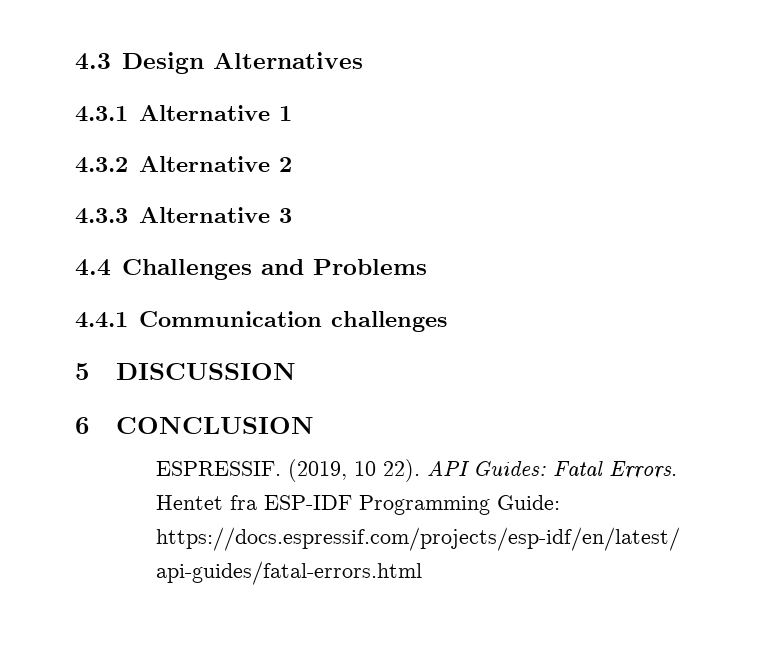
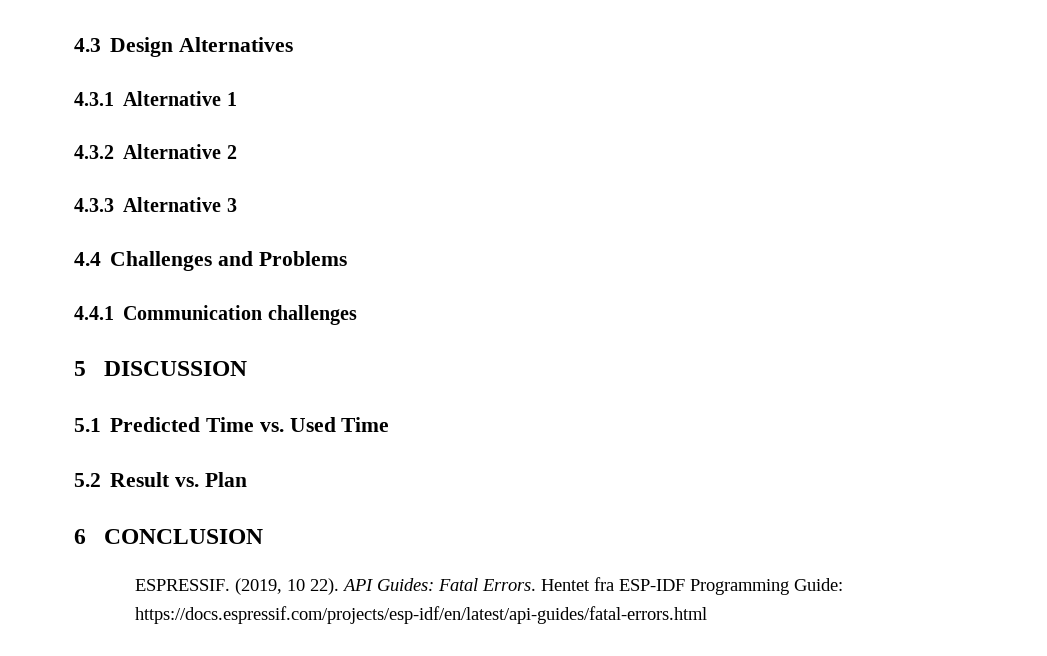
(296, 371) none -> [74,417,390,432] [74,472,247,487] // 5.1 Predicted Time vs. Used Time // 5.2 Result vs. Plan

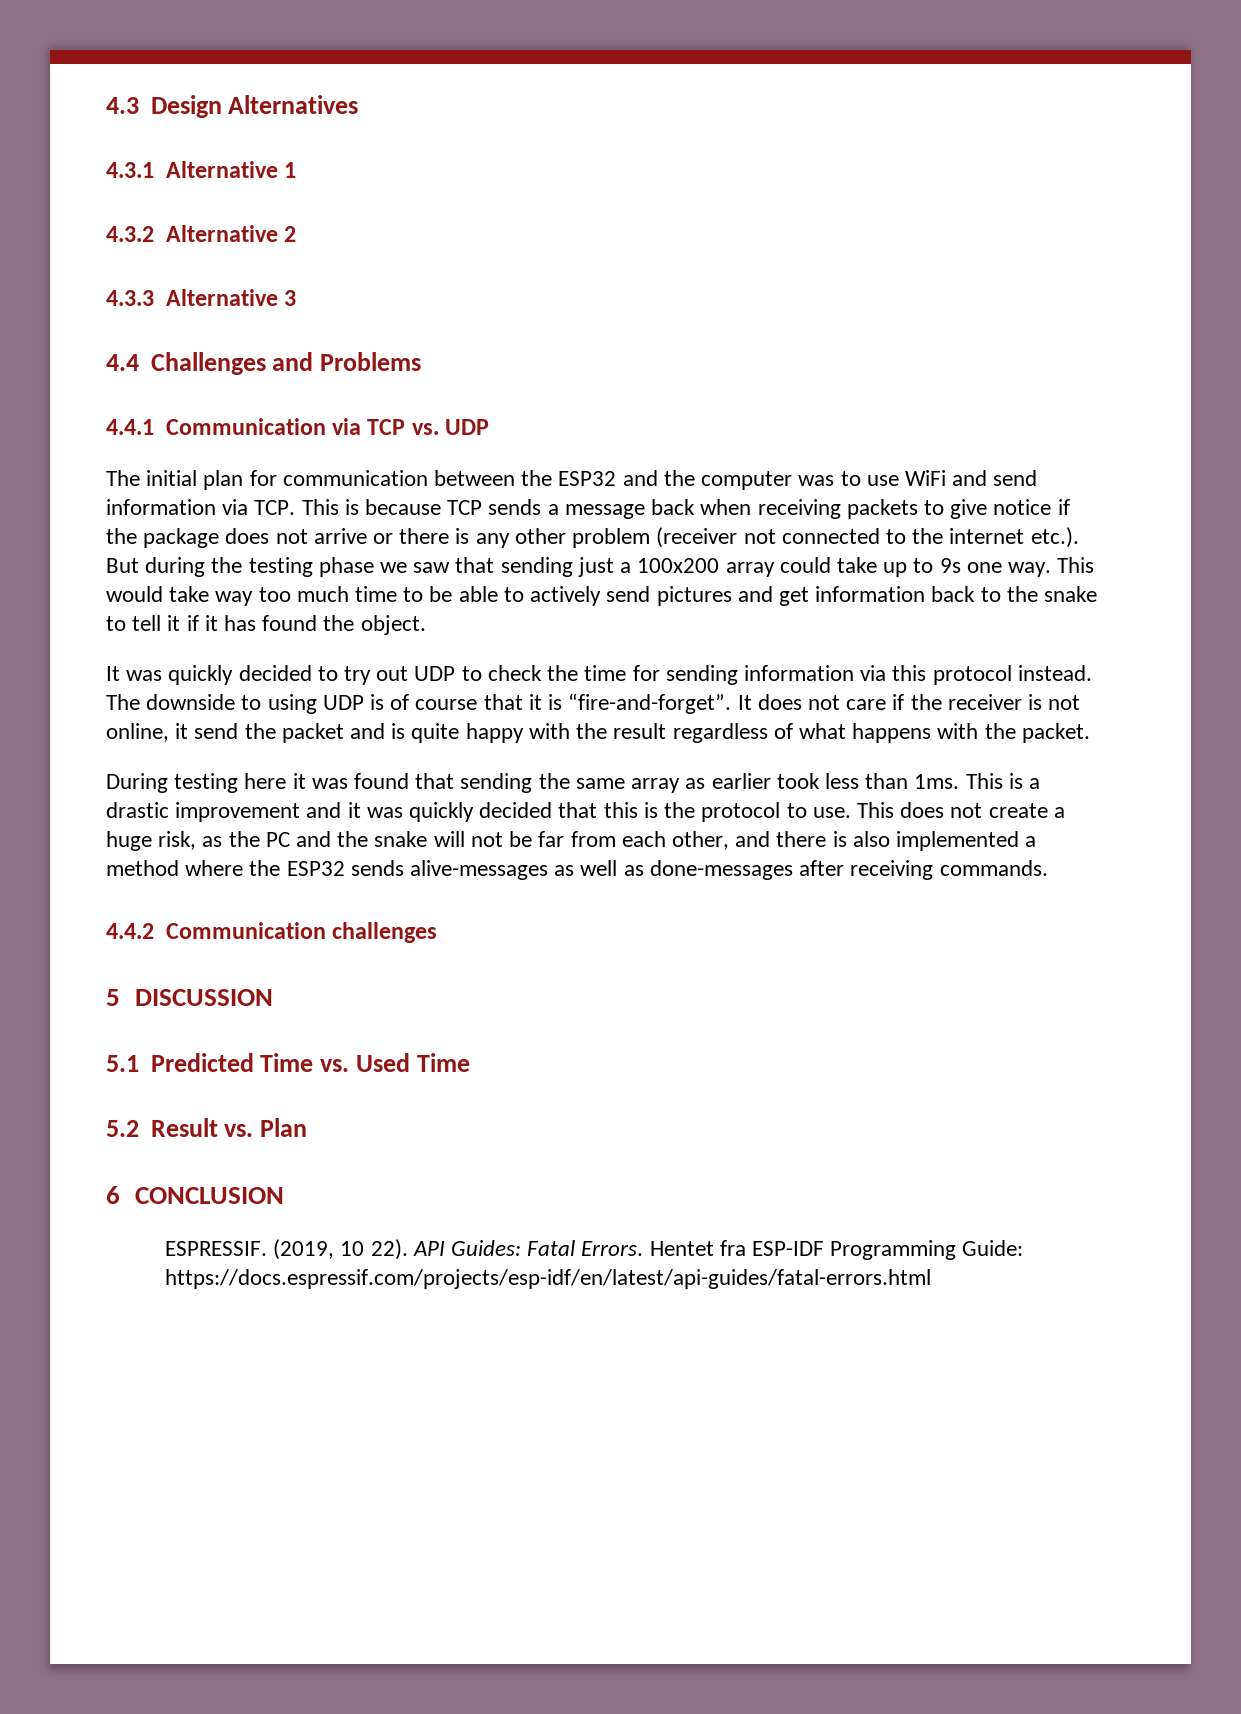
(263, 312) none -> [331,418,490,435] [106,470,1038,490] [106,499,1070,519] [106,527,1079,548] [106,557,1095,577] [106,586,1097,606] [106,615,426,635] [106,665,1092,685] [106,693,1081,714] [106,723,1090,743] [106,773,1040,793] [106,802,1065,822] [106,831,1037,851] [106,860,1048,880] [106,922,326,939] via TCP vs. UDP // The initial plan for communication between the ESP32 and the computer was to use WiFi and send information via TCP. This is because TCP sends a message back when receiving packets to give notice if the package does not arrive or there is any other problem (receiver not connected to the internet etc.). But during the testing phase we saw that sending just a 100x200 array could take up to 9s one way. This would take way too much time to be able to actively send pictures and get information back to the snake to tell it if it has found the object. // It was quickly decided to try out UDP to check the time for sending information via this protocol instead. The downside to using UDP is of course that it is “fire-and-forget”. It does not care if the receiver is not online, it send the packet and is quite happy with the result regardless of what happens with the packet. // During testing here it was found that sending the same array as earlier took less than 1ms. This is a drastic improvement and it was quickly decided that this is the protocol to use. This does not create a huge risk, as the PC and the snake will not be far from each other, and there is also implemented a method where the ESP32 sends alive-messages as well as done-messages after receiving commands. // 4.4.2 Communication

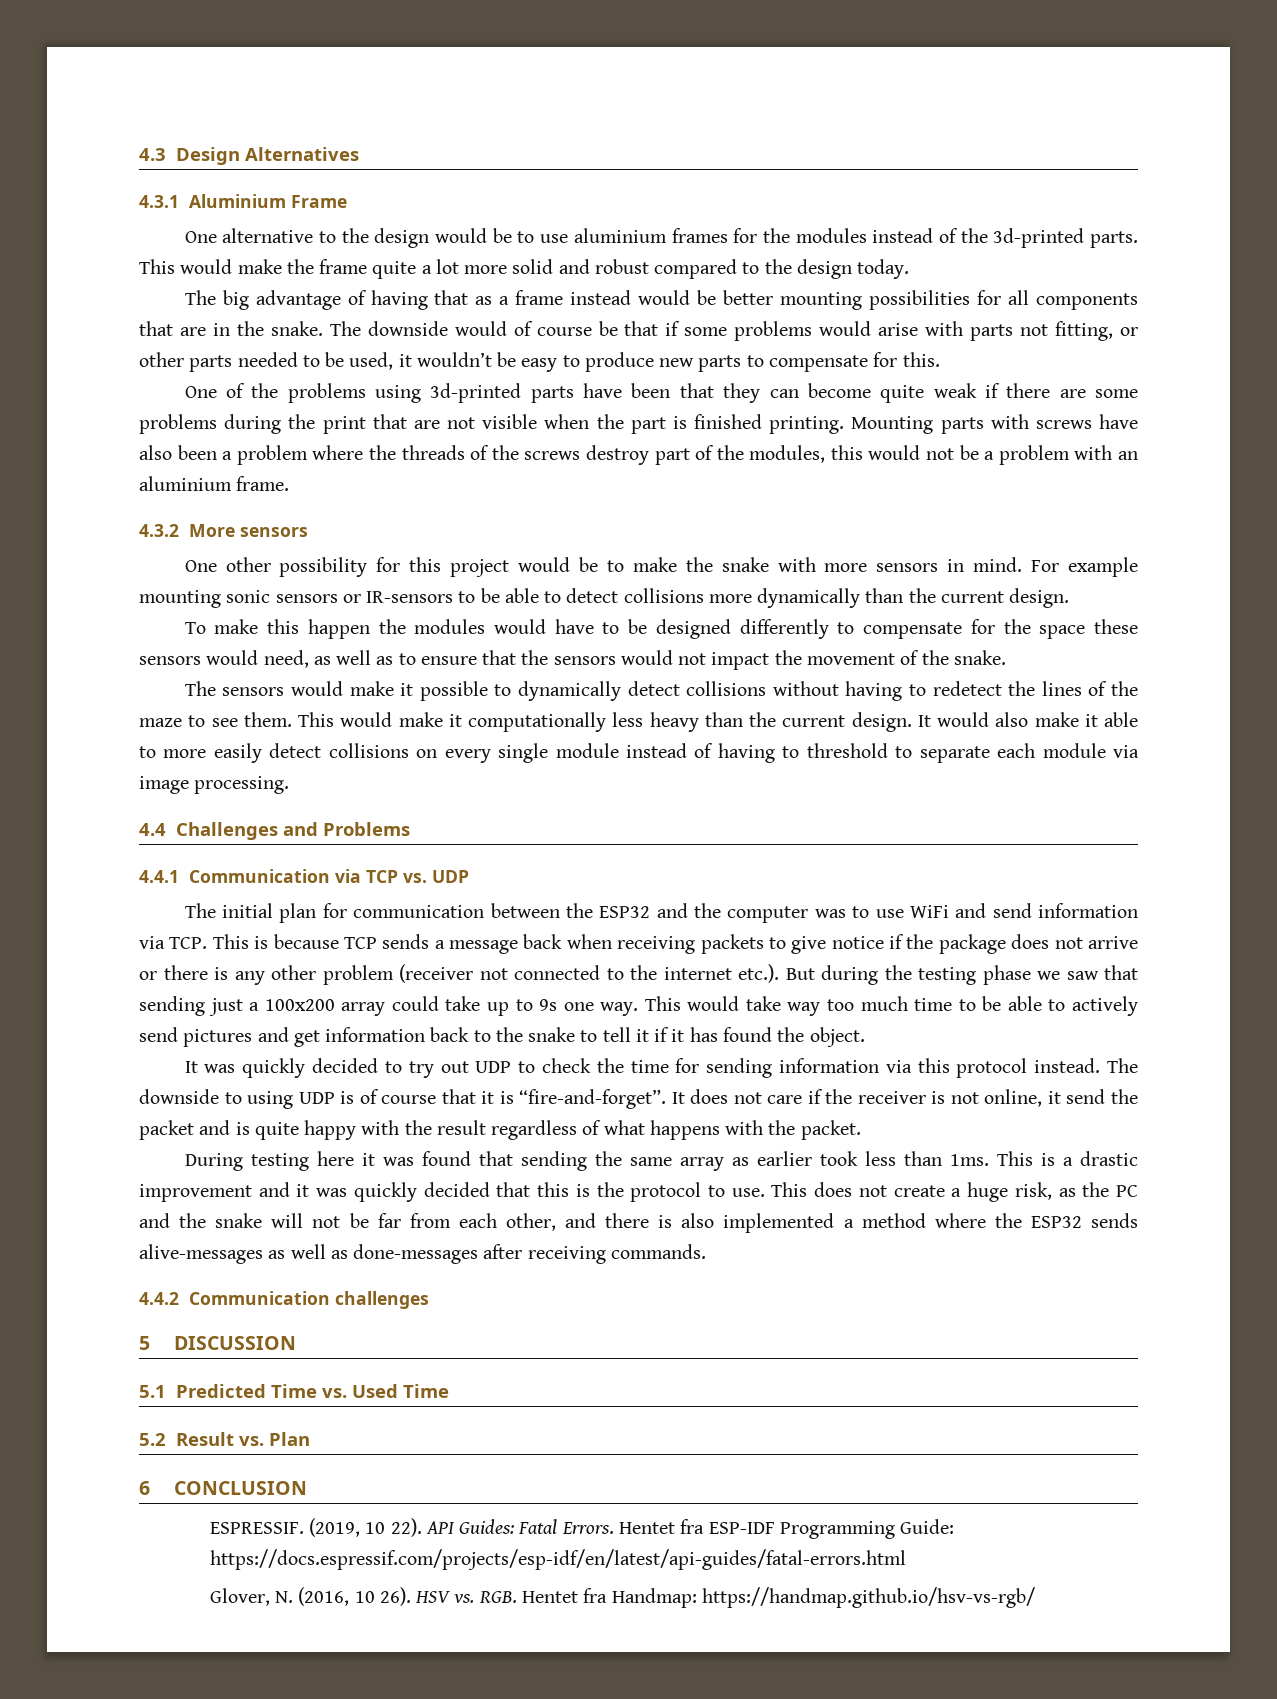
[165,161,296,178] [106,225,296,242] [106,289,296,306] Alternative 1 // 4.3.2 Alternative 2 // 4.3.3 Alternative 3 -> [188,194,347,208] [184,228,1138,248] [139,259,910,279] [184,290,1138,310] [139,321,1139,341] [139,352,940,372] [184,383,1139,403] [139,414,1138,434] [139,445,1139,465] [139,476,290,491] [139,524,308,537] [184,557,1139,577] [139,588,1070,608] [184,619,1138,639] [139,650,1006,670] [184,681,1138,701] [139,712,1138,732] [139,743,1140,763] [139,776,290,794] Aluminium Frame // One alternative to the design would be to use aluminium frames for the modules instead of the 3d-printed parts. This would make the frame quite a lot more solid and robust compared to the design today. // The big advantage of having that as a frame instead would be better mounting possibilities for all components that are in the snake. The downside would of course be that if some problems would arise with parts not fitting, or other parts needed to be used, it wouldn’t be easy to produce new parts to compensate for this. // One of the problems using 3d-printed parts have been that they can become quite weak if there are some problems during the print that are not visible when the part is finished printing. Mounting parts with screws have also been a problem where the threads of the screws destroy part of the modules, this would not be a problem with an aluminium frame. // 4.3.2 More sensors // One other possibility for this project would be to make the snake with more sensors in mind. For example mounting sonic sensors or IR-sensors to be able to detect collisions more dynamically than the current design. // To make this happen the modules would have to be designed differently to compensate for the space these sensors would need, as well as to ensure that the sensors would not impact the movement of the snake. // The sensors would make it possible to dynamically detect collisions without having to redetect the lines of the maze to see them. This would make it computationally less heavy than the current design. It would also make it able to more easily detect collisions on every single module instead of having to threshold to separate each module via image processing.
(931, 1279) none -> [209,1587,1035,1608] // Glover, N. (2016, 10 26). HSV vs. RGB. Hentet fra Handmap: https://handmap.github.io/hsv-vs-rgb/

